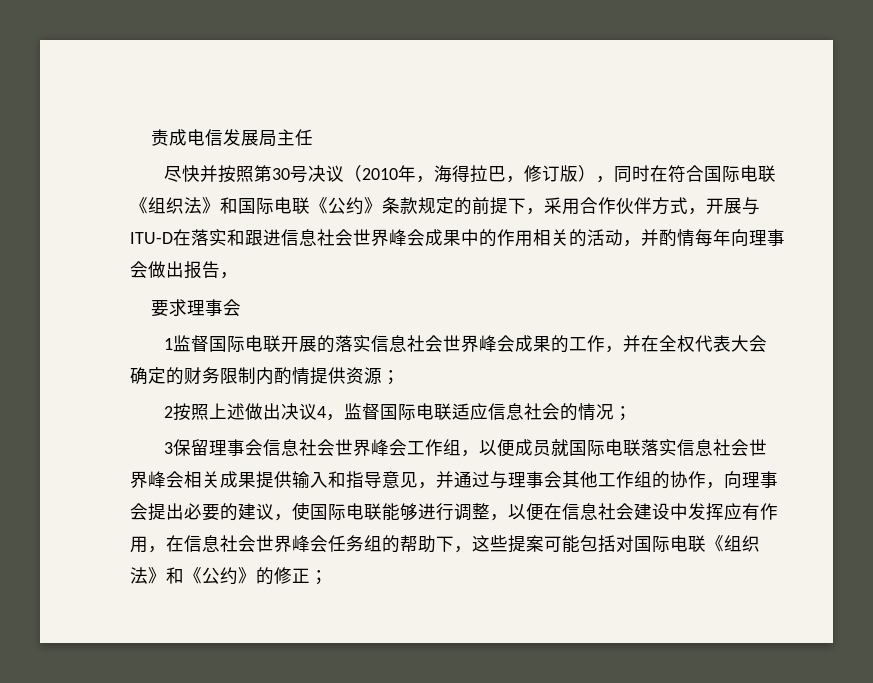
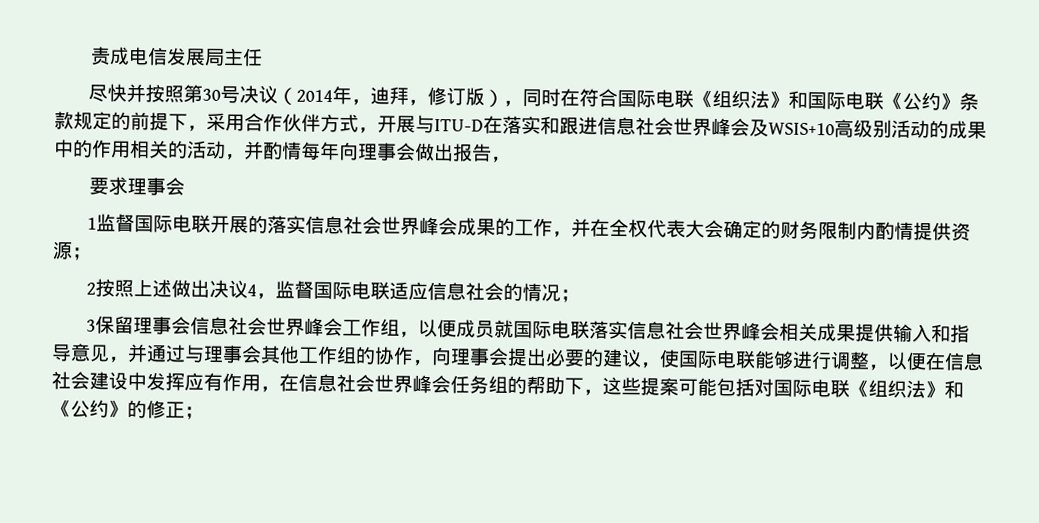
[362,165,507,183] 2010年，海得拉巴 -> [296,86,410,106] 2014年，迪拜
(425, 237) none -> [749,119,949,139] 及WSIS+10高级别活动的

